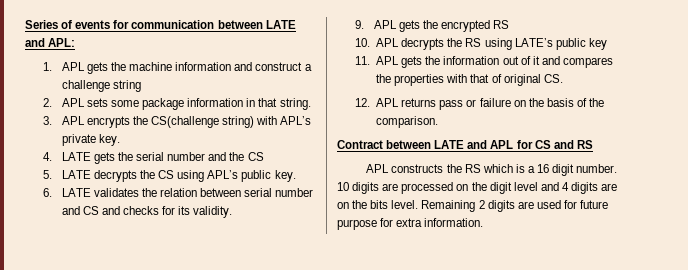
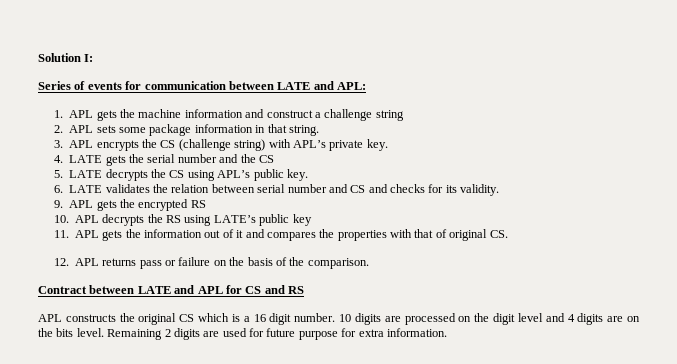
(25, 24) none -> [38,53,94,62] Solution I: //
[151,116,220,128] CS(challenge -> [160,139,231,151] CS (challenge
[464,164,481,173] RS -> [138,313,195,325] original CS

